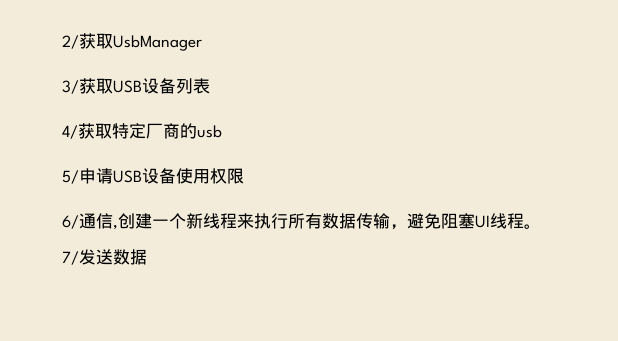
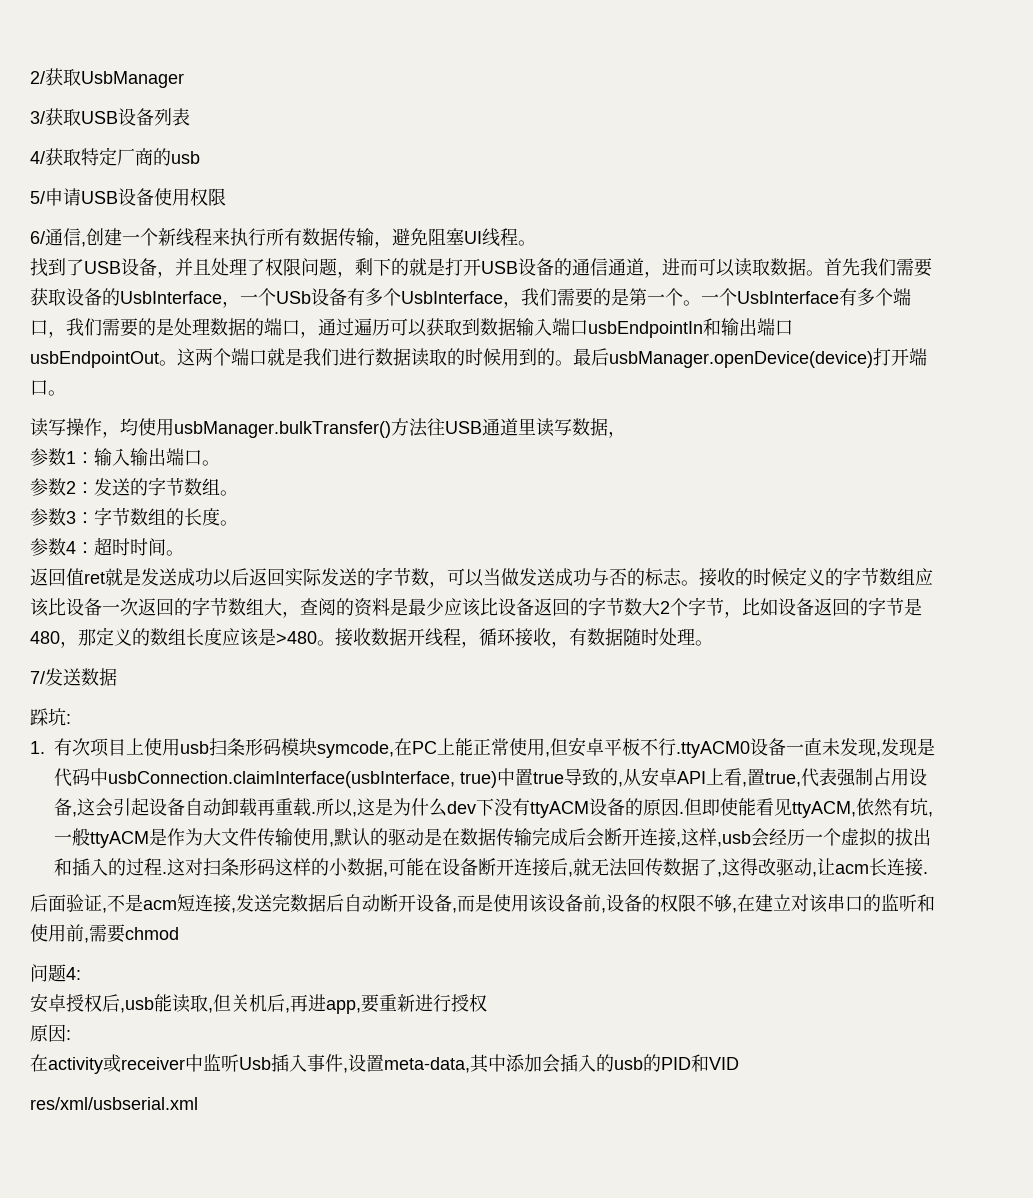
[62,249,147,265] 7/发送数据 -> [30,258,932,278] [30,288,911,308] [30,318,793,338] [30,348,927,368] [30,380,66,396] [30,418,626,438] [30,448,220,466] [30,477,238,496] [30,507,238,526] [30,537,184,556] [30,567,933,588] [30,597,922,618] [30,627,713,648] [30,668,117,686] [30,708,71,726] [30,737,935,758] [54,767,927,788] [54,798,933,818] [54,827,931,848] [54,858,928,877] [30,893,935,913] [30,924,179,943] [30,964,81,982] [30,993,487,1014] [30,1024,71,1042] [30,1054,739,1074] [30,1097,198,1110] 找到了USB设备，并且处理了权限问题，剩下的就是打开USB设备的通信通道，进而可以读取数据。首先我们需要获取设备的UsbInterface，一个USb设备有多个UsbInterface，我们需要的是第一个。一个UsbInterface有多个端口，我们需要的是处理数据的端口，通过遍历可以获取到数据输入端口usbEndpointIn和输出端口usbEndpointOut。这两个端口就是我们进行数据读取的时候用到的。最后usbManager.openDevice(device)打开端口。 // 读写操作，均使用usbManager.bulkTransfer()方法往USB通道里读写数据， // 参数1：输入输出端口。 // 参数2：发送的字节数组。 // 参数3：字节数组的长度。 // 参数4：超时时间。 // 返回值ret就是发送成功以后返回实际发送的字节数，可以当做发送成功与否的标志。接收的时候定义的字节数组应该比设备一次返回的字节数组大，查阅的资料是最少应该比设备返回的字节数大2个字节，比如设备返回的字节是480，那定义的数组长度应该是>480。接收数据开线程，循环接收，有数据随时处理。 // 7/发送数据 // 踩坑: // 1.有次项目上使用usb扫条形码模块symcode,在PC上能正常使用,但安卓平板不行.ttyACM0设备一直未发现,发现是代码中usbConnection.claimInterface(usbInterface, true)中置true导致的,从安卓API上看,置true,代表强制占用设备,这会引起设备自动卸载再重载.所以,这是为什么dev下没有ttyACM设备的原因.但即使能看见ttyACM,依然有坑,一般ttyACM是作为大文件传输使用,默认的驱动是在数据传输完成后会断开连接,这样,usb会经历一个虚拟的拔出和插入的过程.这对扫条形码这样的小数据,可能在设备断开连接后,就无法回传数据了,这得改驱动,让acm长连接. // 后面验证,不是acm短连接,发送完数据后自动断开设备,而是使用该设备前,设备的权限不够,在建立对该串口的监听和使用前,需要chmod // 问题4: // 安卓授权后,usb能读取,但关机后,再进app,要重新进行授权 // 原因: // 在activity或receiver中监听Usb插入事件,设置meta-data,其中添加会插入的usb的PID和VID // res/xml/usbserial.xml

